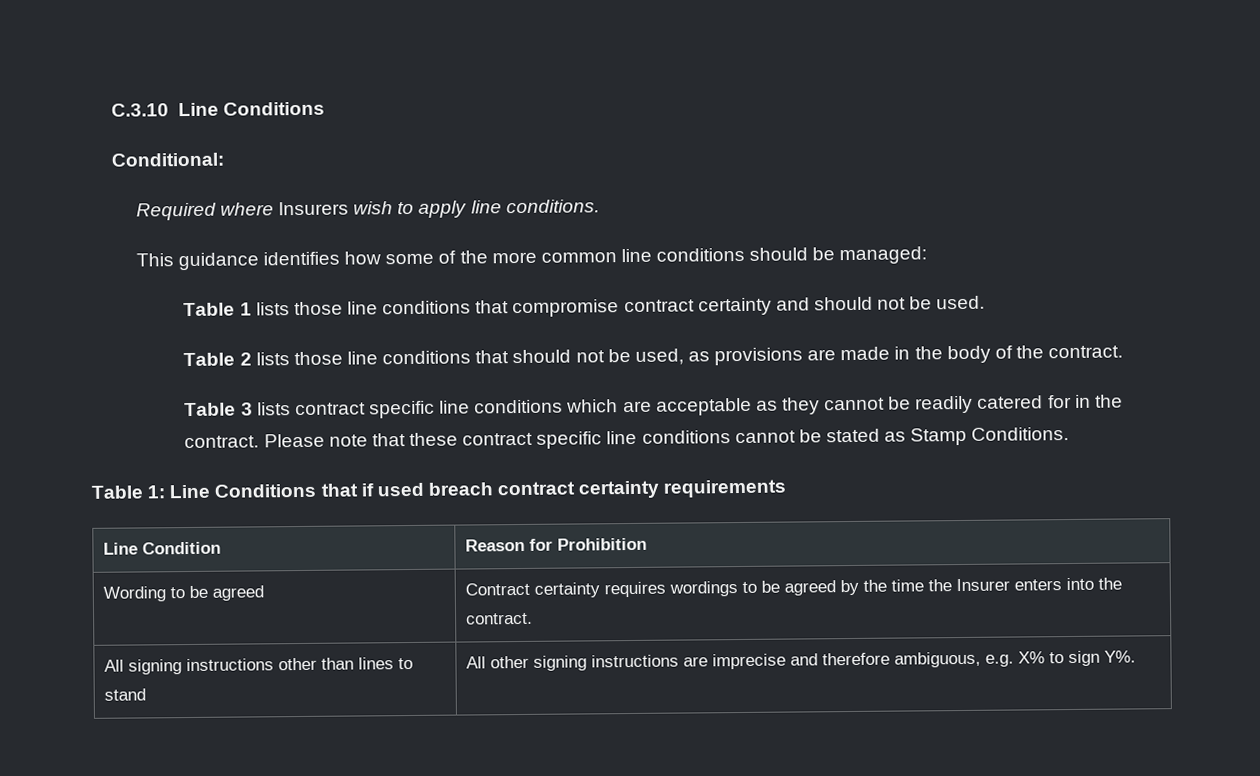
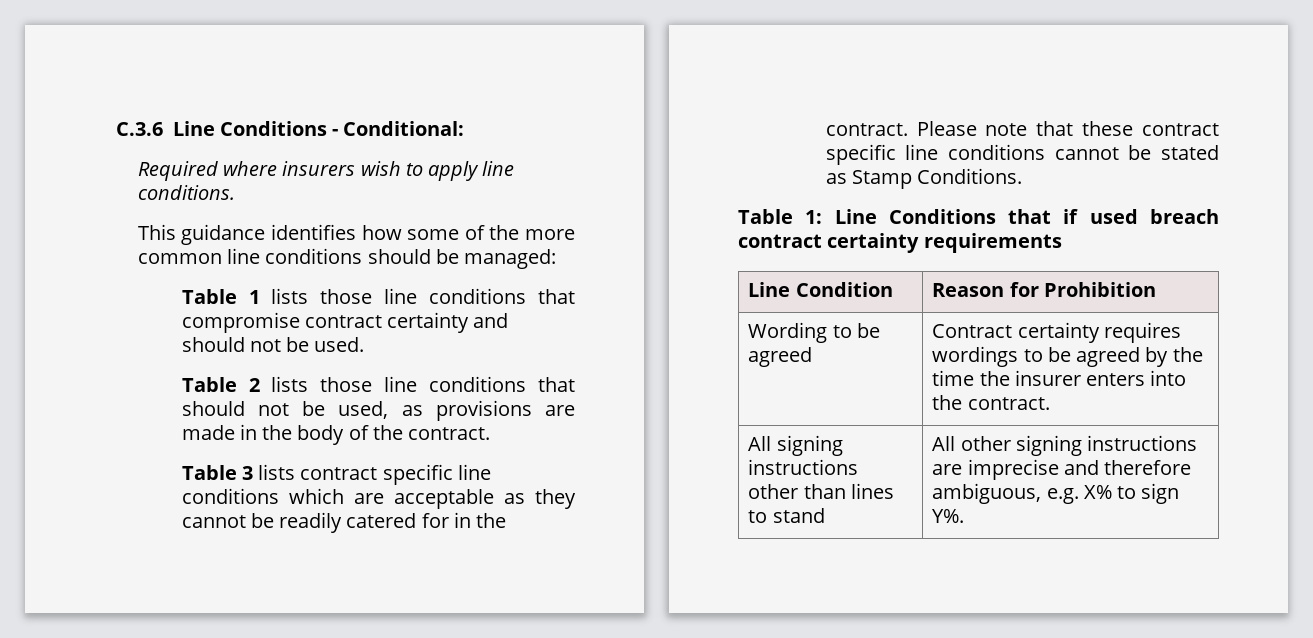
[111,101,326,117] C.3.10 Line Conditions // -> [115,121,339,136] C.3.6 Line Conditions -
[278,201,350,216] Insurers -> [282,161,356,176] insurers
[956,578,1011,592] Insurer -> [1014,370,1081,386] insurer

